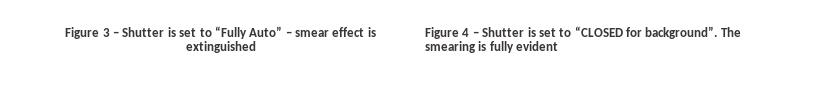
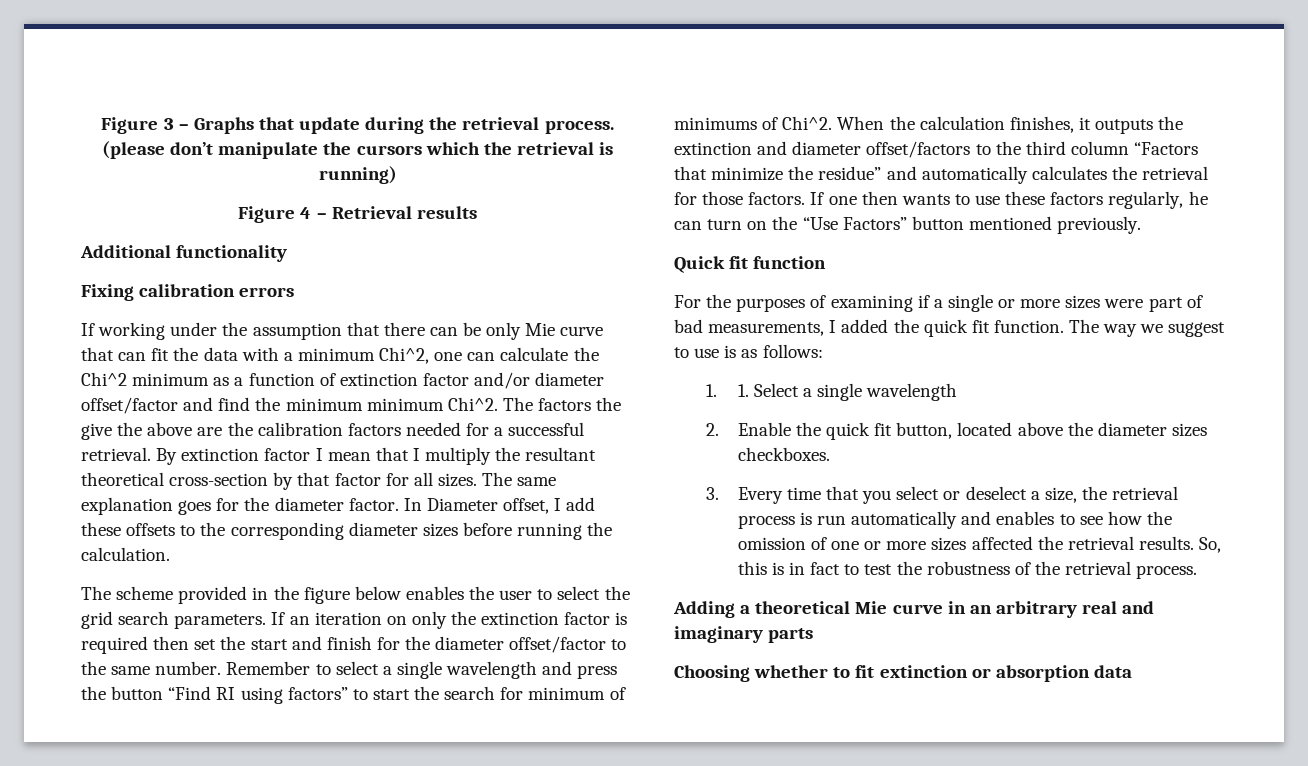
[122,26,376,39] [185,41,256,53] [425,26,741,39] [425,41,559,53] Shutter is set to “Fully Auto” – smear effect is extinguished // Figure 4 – Shutter is set to “CLOSED for background”. The smearing is fully evident -> [193,117,614,134] [101,141,614,159] [318,166,397,184] [238,206,477,223] [80,245,288,262] [81,284,295,301] [81,322,604,340] [81,347,599,364] [81,372,605,389] [81,397,622,414] [81,422,585,440] [81,447,597,465] [81,472,557,490] [81,497,596,515] [81,522,613,540] [81,547,170,561] [81,586,630,604] [81,611,628,629] [81,636,627,654] [81,661,618,679] [81,686,626,704] [674,116,1184,134] [674,141,1199,158] [674,166,1209,184] [674,191,1208,209] [674,216,1142,234] [674,256,827,273] [674,294,1203,312] [674,319,1226,337] [674,344,823,358] [705,383,958,401] [705,422,1207,440] [737,447,830,461] [705,486,1179,504] [737,511,1172,529] [737,536,1222,553] [737,561,1198,579] [673,601,1155,618] [674,626,814,643] [674,665,1132,682] Graphs that update during the retrieval process. (please don’t manipulate the cursors which the retrieval is running) // Figure 4 – Retrieval results // Additional functionality // Fixing calibration errors // If working under the assumption that there can be only Mie curve that can fit the data with a minimum Chi^2, one can calculate the Chi^2 minimum as a function of extinction factor and/or diameter offset/factor and find the minimum minimum Chi^2. The factors the give the above are the calibration factors needed for a successful retrieval. By extinction factor I mean that I multiply the resultant theoretical cross-section by that factor for all sizes. The same explanation goes for the diameter factor. In Diameter offset, I add these offsets to the corresponding diameter sizes before running the calculation. // The scheme provided in the figure below enables the user to select the grid search parameters. If an iteration on only the extinction factor is required then set the start and finish for the diameter offset/factor to the same number. Remember to select a single wavelength and press the button “Find RI using factors” to start the search for minimum of minimums of Chi^2. When the calculation finishes, it outputs the extinction and diameter offset/factors to the third column “Factors that minimize the residue” and automatically calculates the retrieval for those factors. If one then wants to use these factors regularly, he can turn on the “Use Factors” button mentioned previously. // Quick fit function // For the purposes of examining if a single or more sizes were part of bad measurements, I added the quick fit function. The way we suggest to use is as follows: // 1. 1. Select a single wavelength // 2. Enable the quick fit button, located above the diameter sizes checkboxes. // 3. Every time that you select or deselect a size, the retrieval process is run automatically and enables to see how the omission of one or more sizes affected the retrieval results. So, this is in fact to test the robustness of the retrieval process. // Adding a theoretical Mie curve in an arbitrary real and imaginary parts // Choosing whether to fit extinction or absorption data

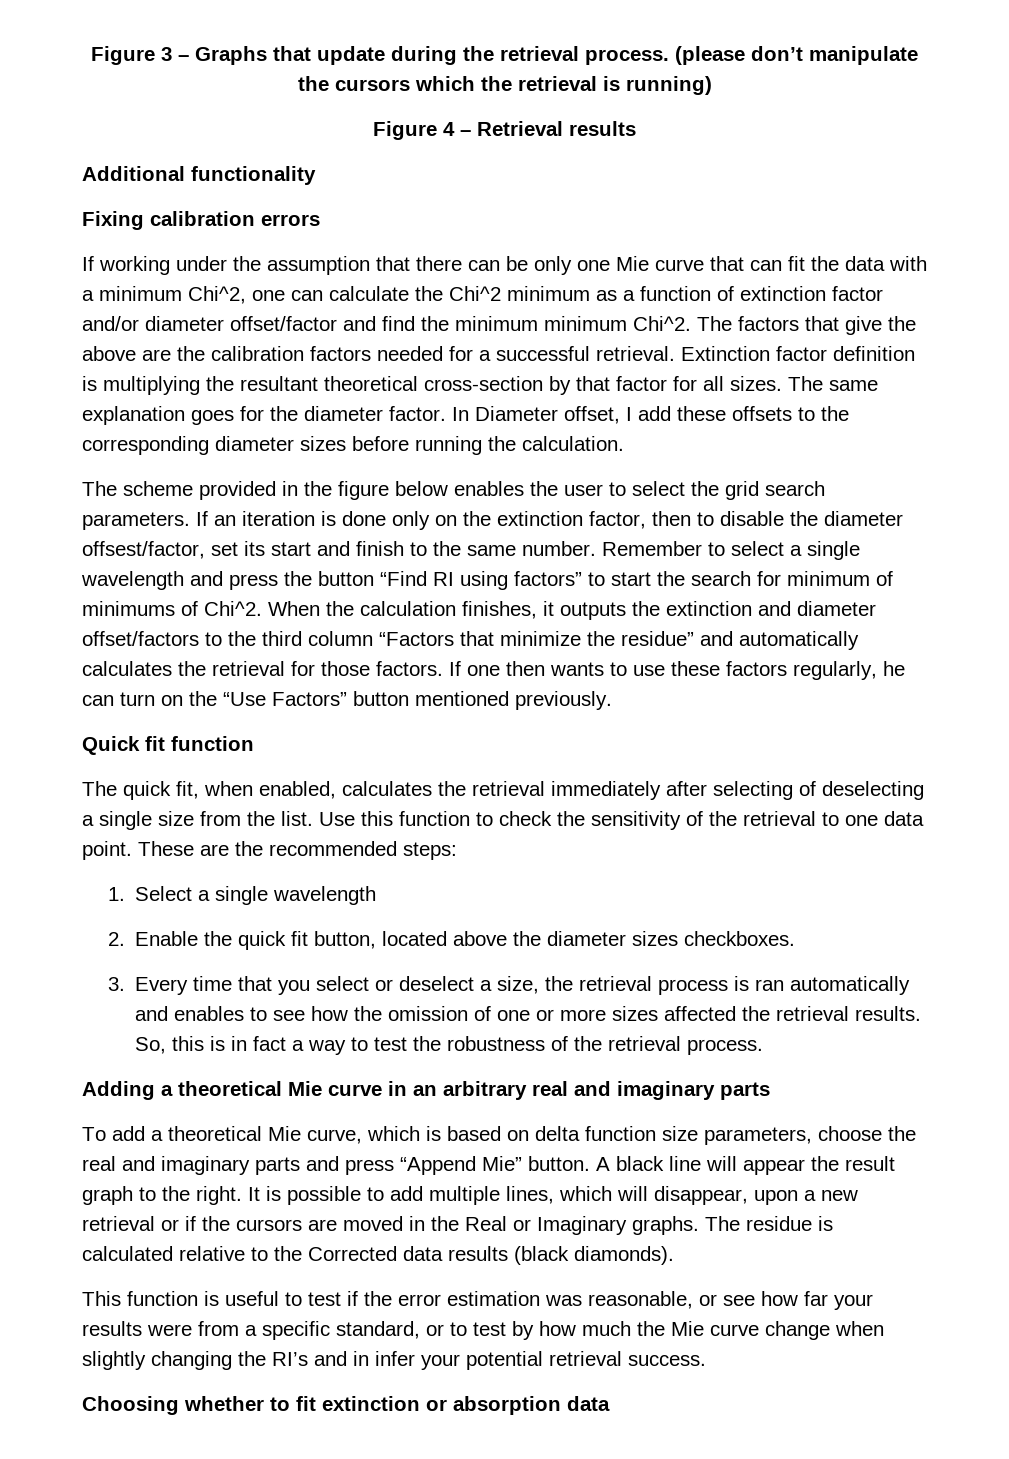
(522, 331) none -> [577,260,610,271] one
[596,397,622,411] the -> [805,316,839,331] that
[156,447,492,465] By extinction factor I mean that I multiply -> [681,346,915,361] [82,376,200,395] Extinction factor definition is multiplying
[386,611,628,629] [81,636,607,654] on only the extinction factor is required then set the start and finish for the diameter offset/factor -> [321,511,903,530] [82,541,404,559] is done only on the extinction factor, then to disable the diameter offsest/factor, set its start and finish
[674,294,1203,312] [674,319,1226,337] [674,344,823,358] [705,384,749,397] For the purposes of examining if a single or more sizes were part of bad measurements, I added the quick fit function. The way we suggest to use is as follows: // 1. 1. -> [82,781,924,800] [82,811,924,830] [82,841,457,860] [107,887,125,901] The quick fit, when enabled, calculates the retrieval immediately after selecting of deselecting a single size from the list. Use this function to check the sensitivity of the retrieval to one data point. These are the recommended steps: // 1.
[817,515,847,525] run -> [755,979,785,991] ran
(841, 568) none -> [292,1040,347,1055] a way
(814, 635) none -> [82,1126,916,1145] [82,1156,895,1175] [82,1186,858,1205] [82,1216,833,1235] [82,1246,674,1265] [82,1291,873,1310] [82,1321,884,1340] [82,1351,706,1370] // To add a theoretical Mie curve, which is based on delta function size parameters, choose the real and imaginary parts and press “Append Mie” button. A black line will appear the result graph to the right. It is possible to add multiple lines, which will disappear, upon a new retrieval or if the cursors are moved in the Real or Imaginary graphs. The residue is calculated relative to the Corrected data results (black diamonds). // This function is useful to test if the error estimation was reasonable, or see how far your results were from a specific standard, or to test by how much the Mie curve change when slightly changing the RI’s and in infer your potential retrieval success.

